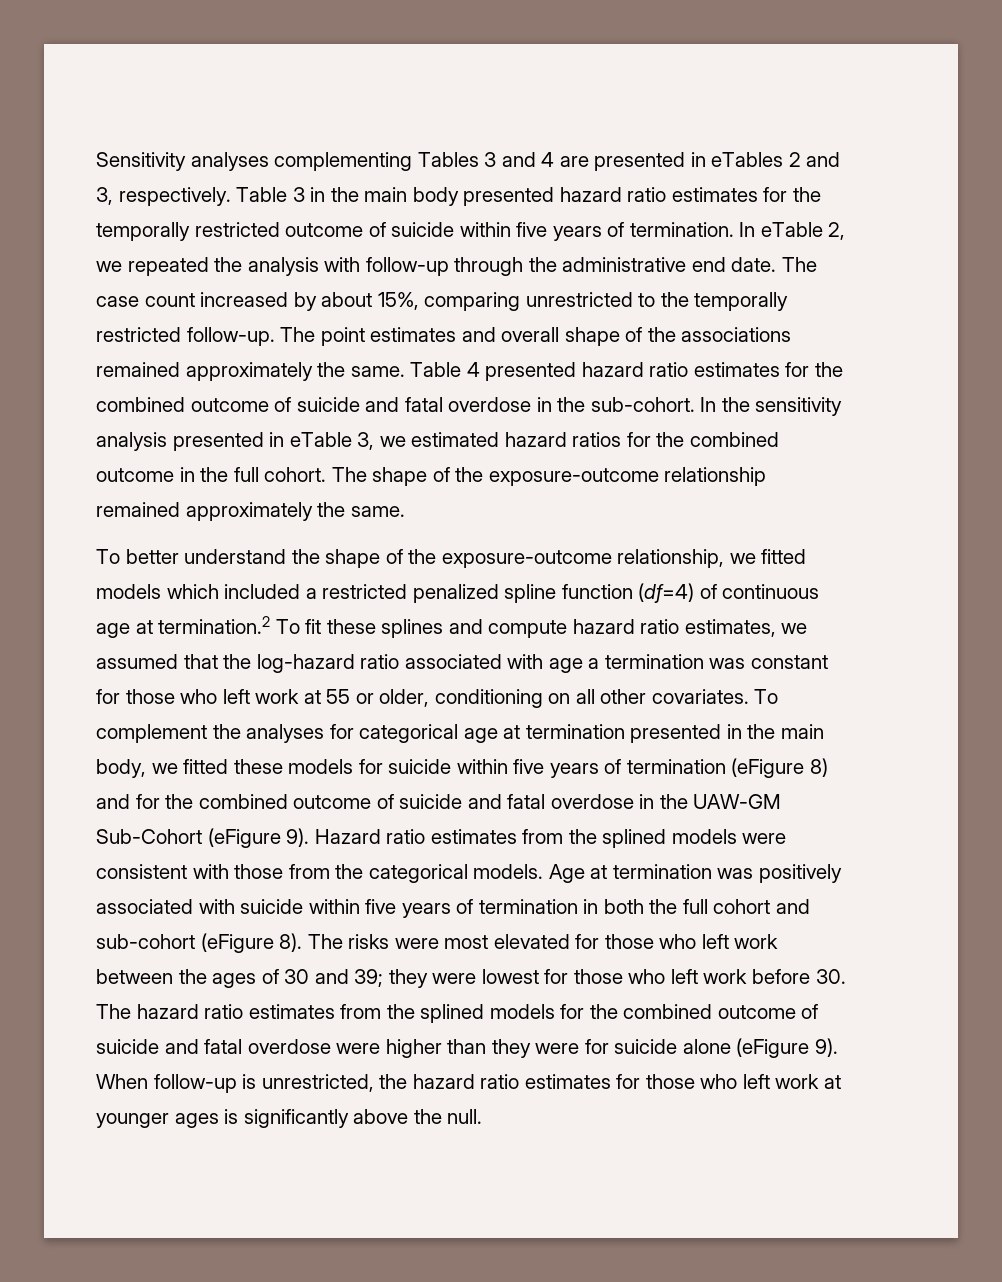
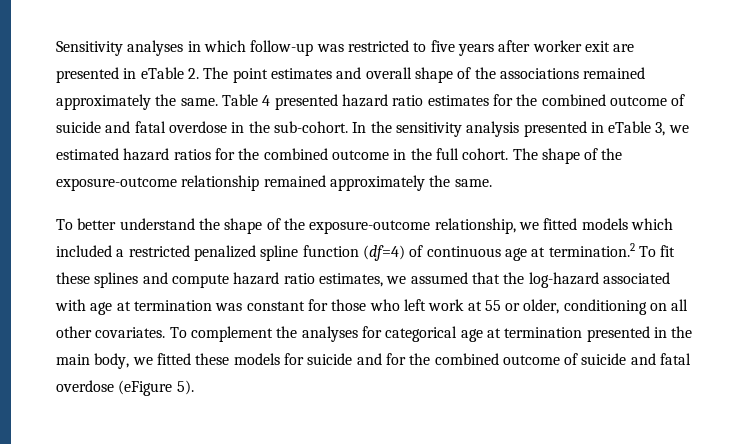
[274,152,841,171] [96,187,821,206] [96,222,846,241] [96,257,817,276] [96,292,789,311] [96,327,275,346] complementing Tables 3 and 4 are presented in eTables 2 and 3, respectively. Table 3 in the main body presented hazard ratio estimates for the temporally restricted outcome of suicide within five years of termination. In eTable 2, we repeated the analysis with follow-up through the administrative end date. The case count increased by about 15%, comparing unrestricted to the temporally restricted follow-up. -> [187,40,635,56] [56,67,199,83] in which follow-up was restricted to five years after worker exit are presented in eTable 2.
[360,654,400,669] ratio -> (599, 280) none
[588,658,600,669] a -> [116,301,131,311] at
[456,758,828,778] within five years of termination (eFigure 8) -> (353, 359) none
[639,794,782,809] [96,828,787,848] [96,864,842,883] [96,899,810,918] [96,933,779,953] [96,969,846,988] [96,1004,819,1023] [96,1038,838,1058] [96,1074,841,1093] [96,1109,483,1128] in the UAW-GM Sub-Cohort (eFigure 9). Hazard ratio estimates from the splined models were consistent with those from the categorical models. Age at termination was positively associated with suicide within five years of termination in both the full cohort and sub-cohort (eFigure 8). The risks were most elevated for those who left work between the ages of 30 and 39; they were lowest for those who left work before 30. The hazard ratio estimates from the splined models for the combined outcome of suicide and fatal overdose were higher than they were for suicide alone (eFigure 9). When follow-up is unrestricted, the hazard ratio estimates for those who left work at younger ages is significantly above the null. -> [118,380,194,396] (eFigure 5).

